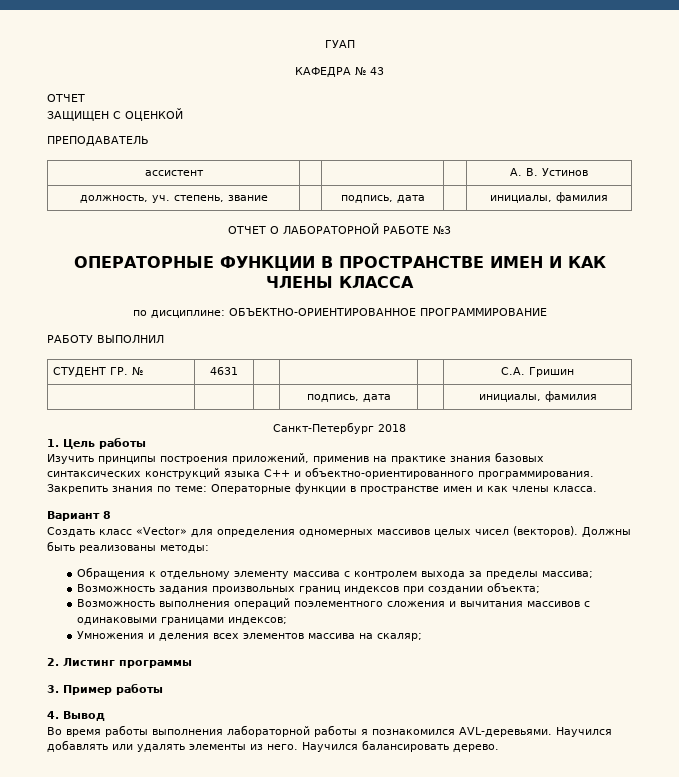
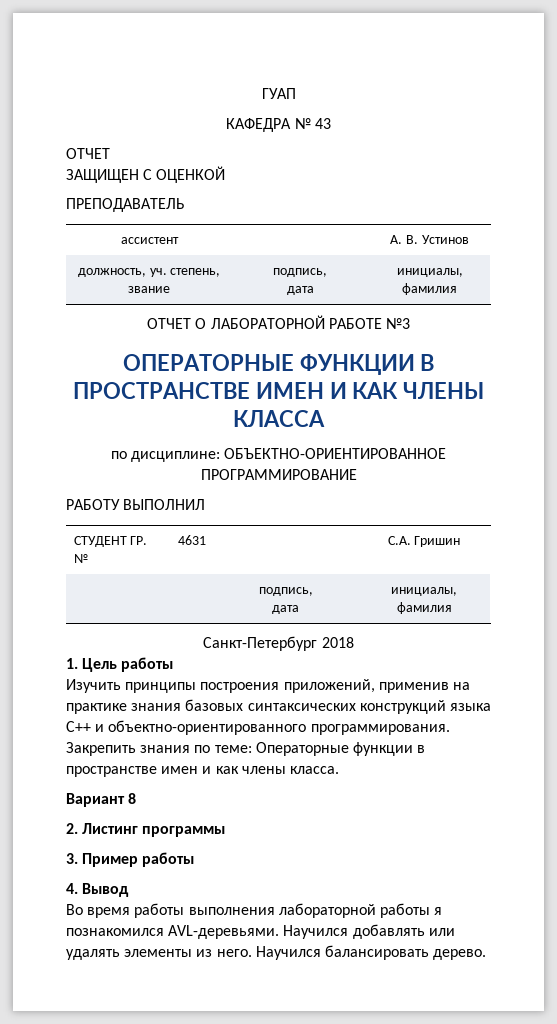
[47,526,631,537] [47,541,209,553] [77,567,594,579] [77,582,541,594] [77,598,591,609] [77,617,288,625] [77,631,423,641] // Создать класс «Vector» для определения одномерных массивов целых чисел (векторов). Должны быть реализованы методы: // Обращения к отдельному элементу массива с контролем выхода за пределы массива; // Возможность задания произвольных границ индексов при создании объекта; // Возможность выполнения операций поэлементного сложения и вычитания массивов с одинаковыми границами индексов; // Умножения и деления всех элементов массива на скаляр; -> (137, 798) none

